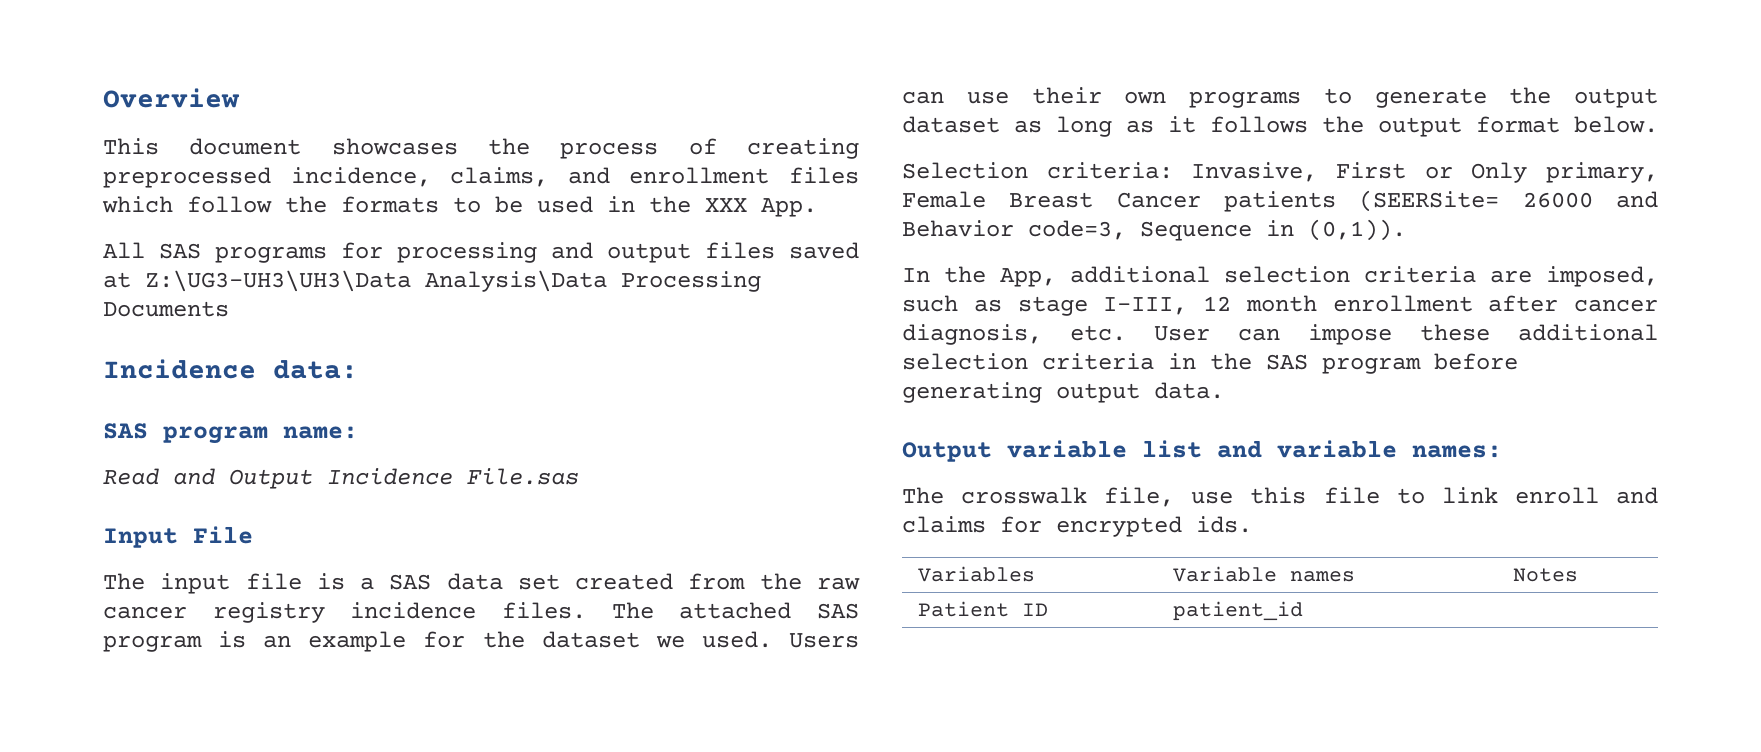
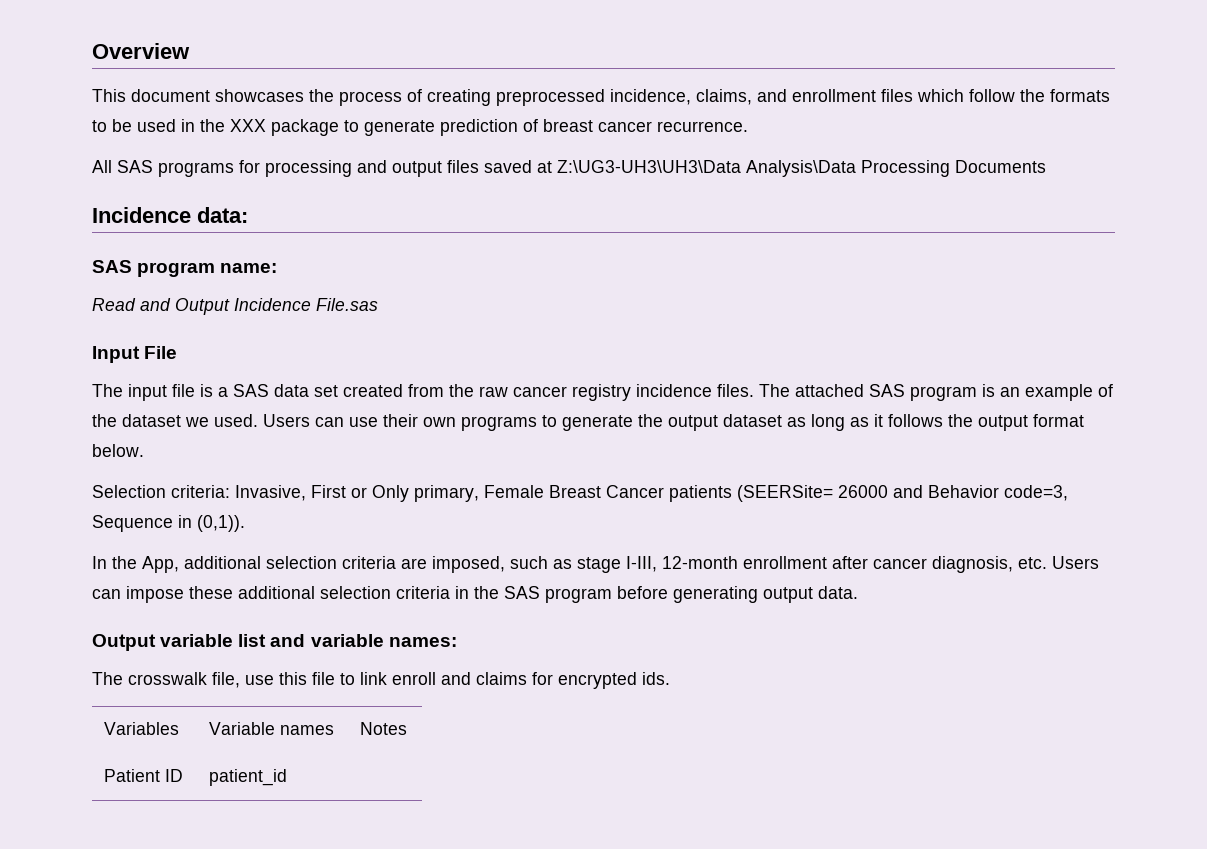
[761,198,817,217] App. -> [271,119,748,136] package to generate prediction of breast cancer recurrence.
[423,631,466,648] for -> [1098,384,1113,397] of
[1203,295,1317,312] 12 month -> [662,556,738,569] 12-month
[1154,326,1210,341] User -> [1052,556,1099,569] Users

